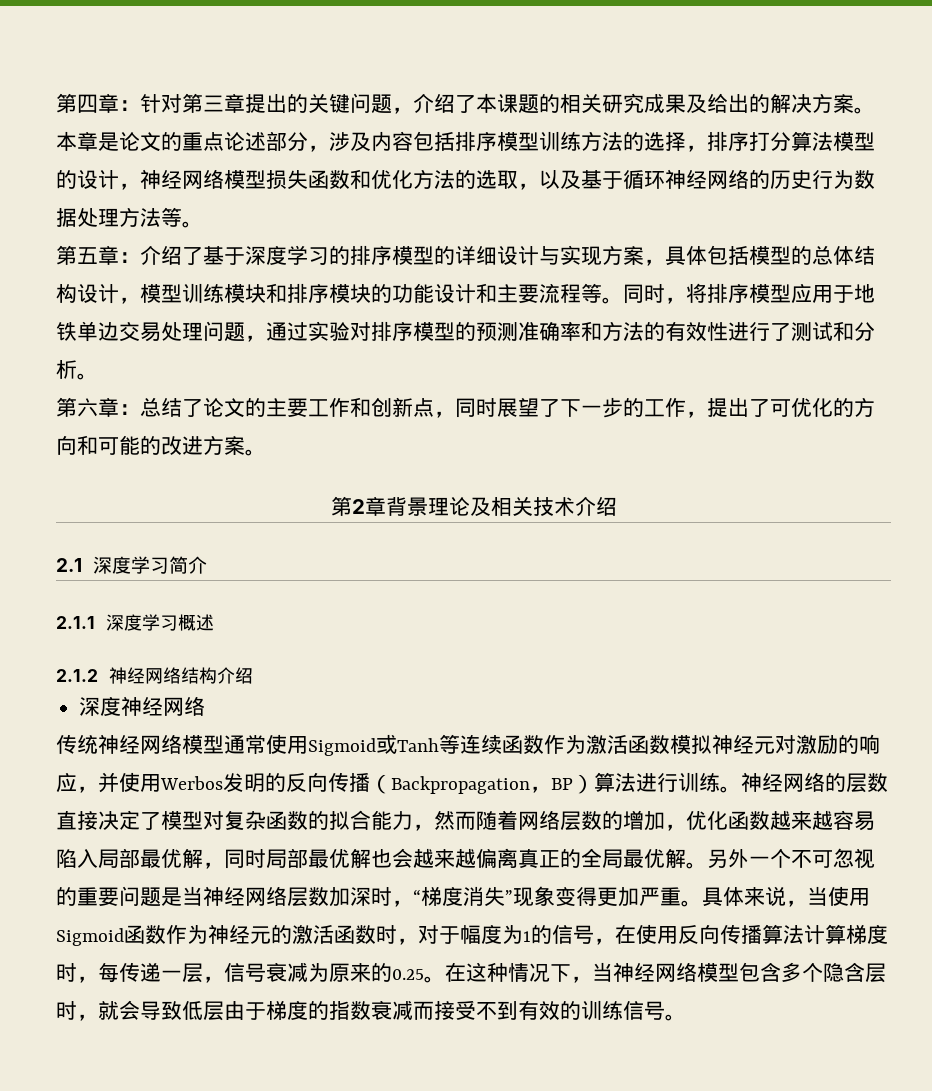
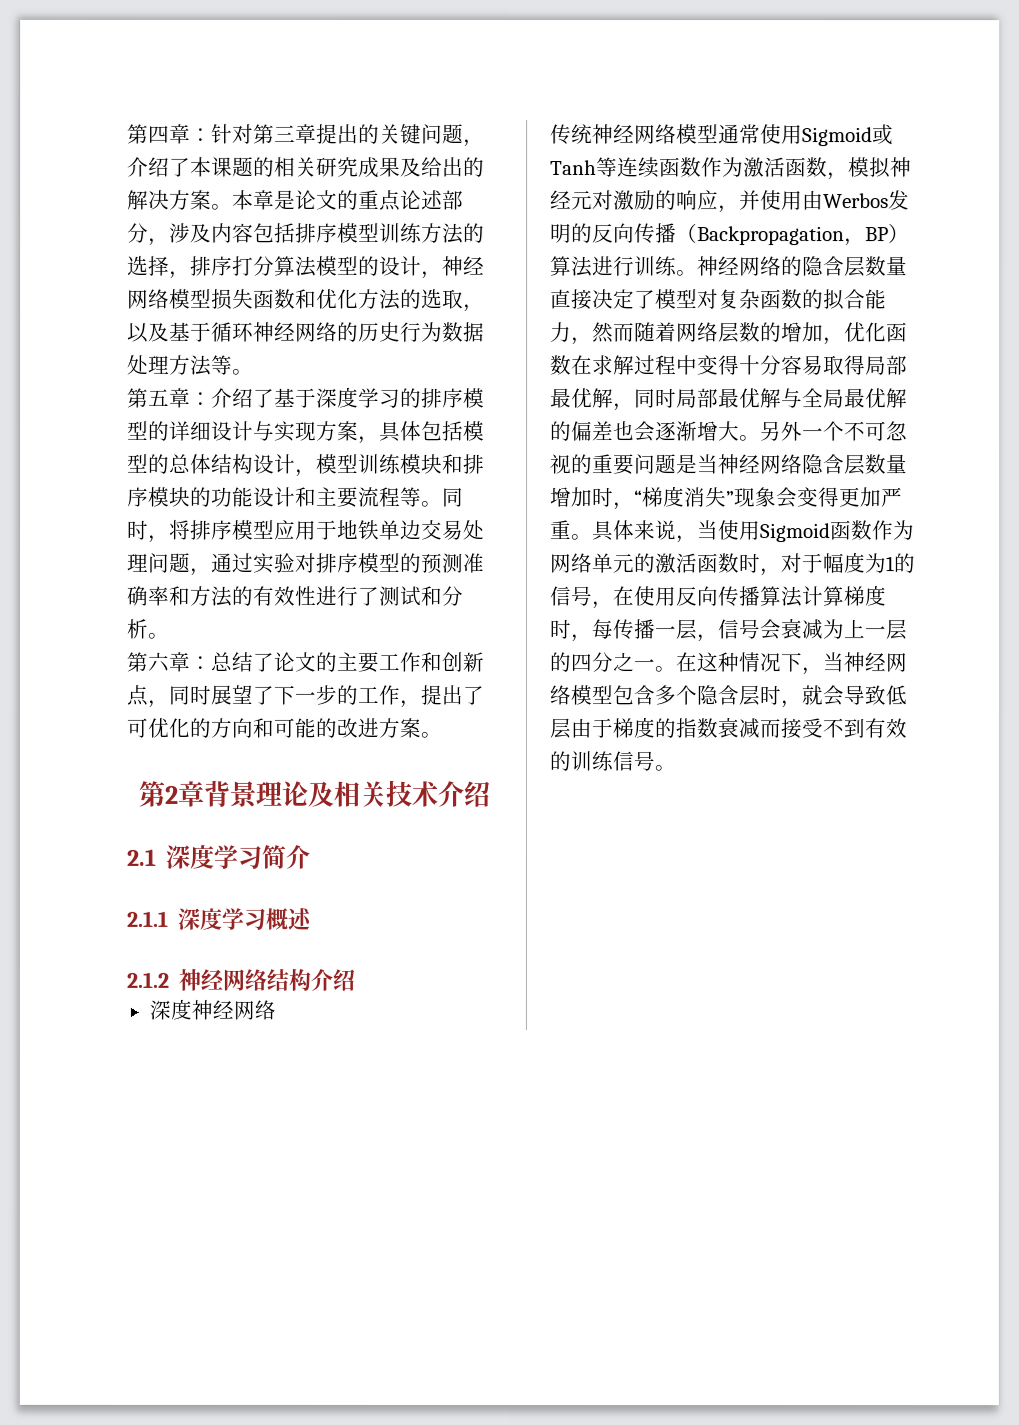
(670, 744) none -> [827,172,849,181] ，
(161, 783) none -> [802,190,824,211] 由
[846,773,888,793] 层数 -> [802,256,908,278] 隐含层数量
[770,810,875,831] [56,849,98,868] 越来越容易陷入 -> [571,355,866,376] 在求解过程中变得十分容易取得
[371,848,686,869] 也会越来越偏离真正的全局最优解 -> [781,388,908,409] [550,421,740,443] 与全局最优解的偏差也会逐渐增大
[287,887,371,907] 层数加深 -> [802,454,908,476] [550,487,593,508] 隐含层数量增加
(555, 896) none -> [776,487,798,509] 会
[208,924,250,944] 神经 -> [550,553,614,574] 网络单
[140,962,161,982] 递 -> [634,619,656,640] 播
[266,962,424,982] 衰减为原来的0.25 -> [760,618,908,641] [550,652,656,673] 会衰减为上一层的四分之一

